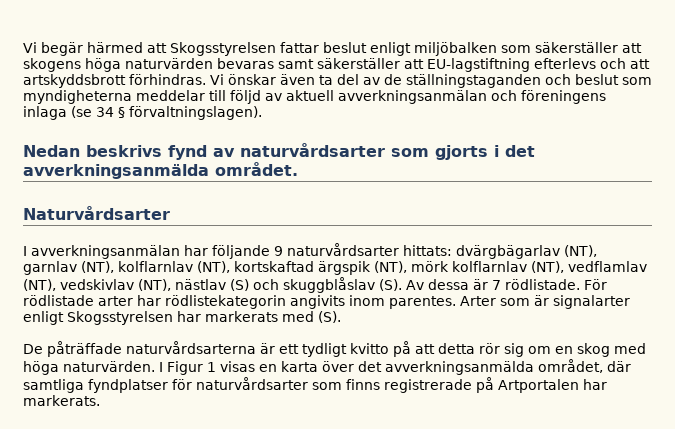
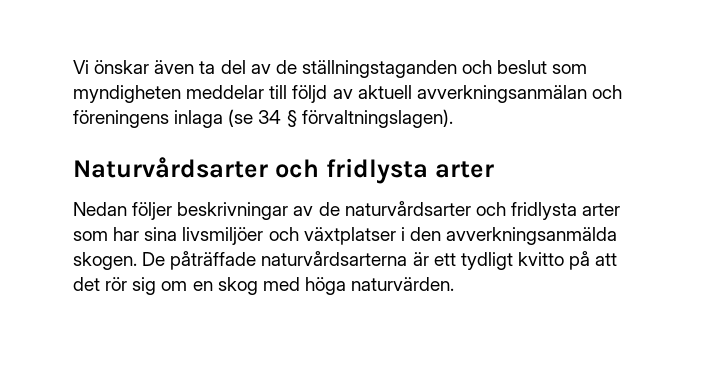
[23,42,642,56] [23,58,650,72] [23,74,224,88] Vi begär härmed att Skogsstyrelsen fattar beslut enligt miljöbalken som säkerställer att skogens höga naturvärden bevaras samt säkerställer att EU-lagstiftning efterlevs och att artskyddsbrott förhindras. Vi -> [73,60,89,74] Vi
[23,90,132,104] myndigheterna -> [73,85,181,103] myndigheten
[23,143,535,160] [23,162,298,179] [23,206,170,220] [23,243,597,259] [23,261,647,275] [23,277,607,293] [23,295,630,309] [23,311,341,325] Nedan beskrivs fynd av naturvårdsarter som gjorts i det avverkningsanmälda området. // Naturvårdsarter // I avverkningsanmälan har följande 9 naturvårdsarter hittats: dvärgbägarlav (NT), garnlav (NT), kolflarnlav (NT), kortskaftad ärgspik (NT), mörk kolflarnlav (NT), vedflamlav (NT), vedskivlav (NT), nästlav (S) och skuggblåslav (S). Av dessa är 7 rödlistade. För rödlistade arter har rödlistekategorin angivits inom parentes. Arter som är signalarter enligt Skogsstyrelsen har markerats med (S). // -> [73,157,494,184] [73,201,621,220] [73,227,618,245] [73,252,137,270] Naturvårdsarter och fridlysta arter // Nedan följer beskrivningar av de naturvårdsarter och fridlysta arter som har sina livsmiljöer och växtplatser i den avverkningsanmälda skogen.
[438,343,475,354] detta -> [73,277,100,291] det
[159,359,631,375] [23,377,607,393] [23,395,100,406] I Figur 1 visas en karta över det avverkningsanmälda området, där samtliga fyndplatser för naturvårdsarter som finns registrerade på Artportalen har markerats. -> (455, 284) none

